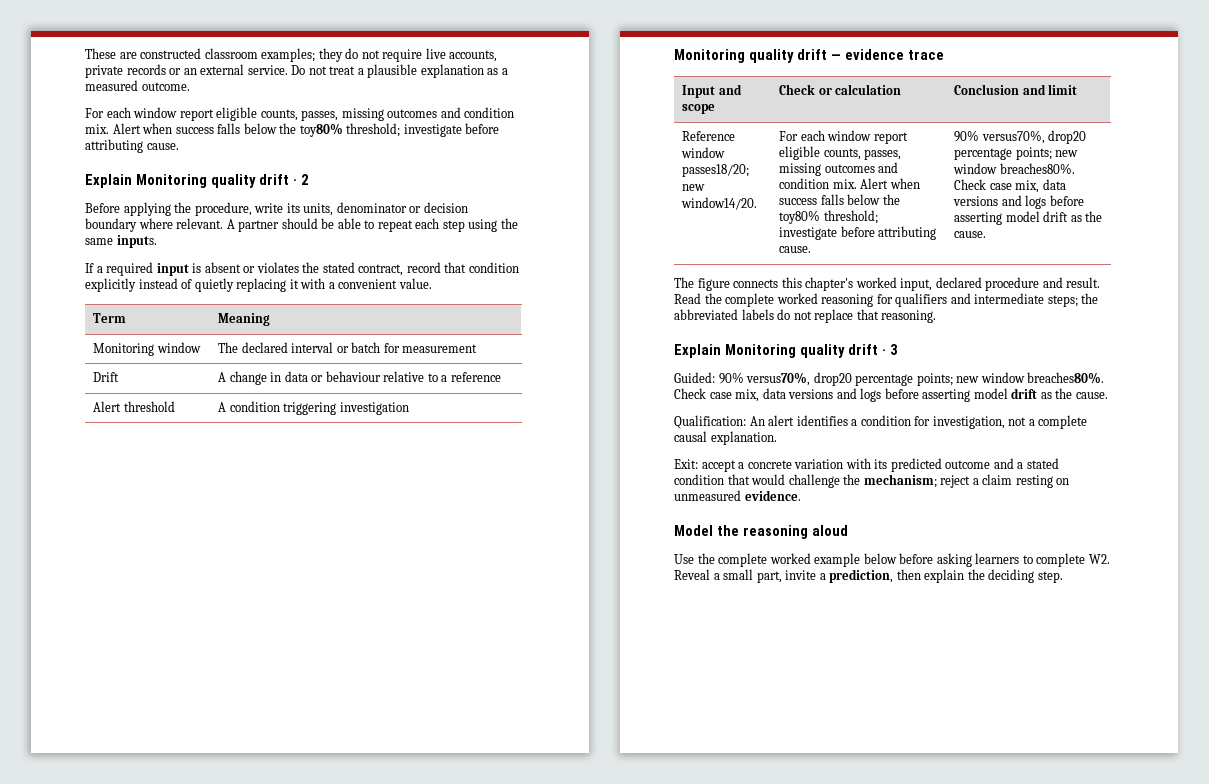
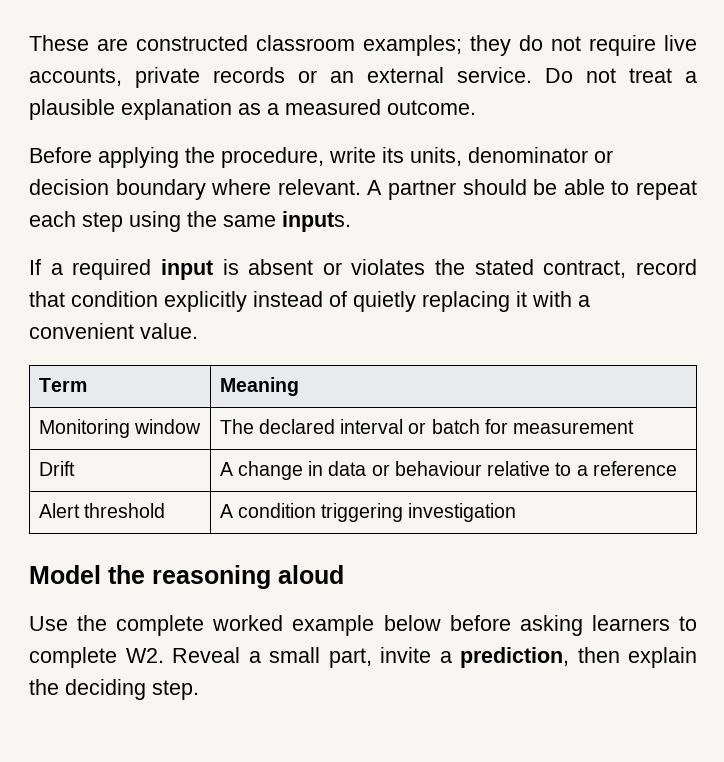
[85,107,515,121] [85,123,500,137] [85,139,179,153] [85,174,308,188] // For each window report eligible counts, passes, missing outcomes and condition mix. Alert when success falls below the toy80% threshold; investigate before attributing cause. // Explain Monitoring quality drift · 2 -> (476, 107) none
[674,49,944,63] [682,84,742,98] [682,104,716,114] [779,84,902,95] [954,84,1078,95] [682,131,736,141] [681,147,726,158] [682,164,750,177] [682,184,706,191] [681,197,758,210] [779,130,908,144] [779,146,902,160] [779,162,899,176] [779,178,920,189] [779,194,900,205] [779,210,878,224] [779,226,937,240] [779,246,812,253] [954,130,1087,144] [954,147,1079,160] [953,163,1075,174] [954,179,1066,193] [953,195,1084,209] [954,211,1103,225] [954,231,987,238] [674,277,1101,291] [674,293,1099,307] [674,309,937,323] [674,344,898,358] [674,372,1105,386] [674,388,1108,402] [674,415,1088,429] [674,431,777,445] [674,458,1059,472] [674,474,1070,488] [674,490,801,501] // Monitoring quality drift — evidence trace // Input and scope | Check or calculation | Conclusion and limit // Reference window passes18/20; new window14/20. | For each window report eligible counts, passes, missing outcomes and condition mix. Alert when success falls below the toy80% threshold; investigate before attributing cause. | 90% versus70%, drop20 percentage points; new window breaches80%. Check case mix, data versions and logs before asserting model drift as the cause. // The figure connects this chapter's worked input, declared procedure and result. Read the complete worked reasoning for qualifiers and intermediate steps; the abbreviated labels do not replace that reasoning. // Explain Monitoring quality drift · 3 // Guided: 90% versus70%, drop20 percentage points; new window breaches80%. Check case mix, data versions and logs before asserting model drift as the cause. // Qualification: An alert identifies a condition for investigation, not a complete causal explanation. // Exit: accept a concrete variation with its predicted outcome and a stated condition that would challenge the mechanism; reject a claim resting on unmeasured evidence. -> (517, 512) none

